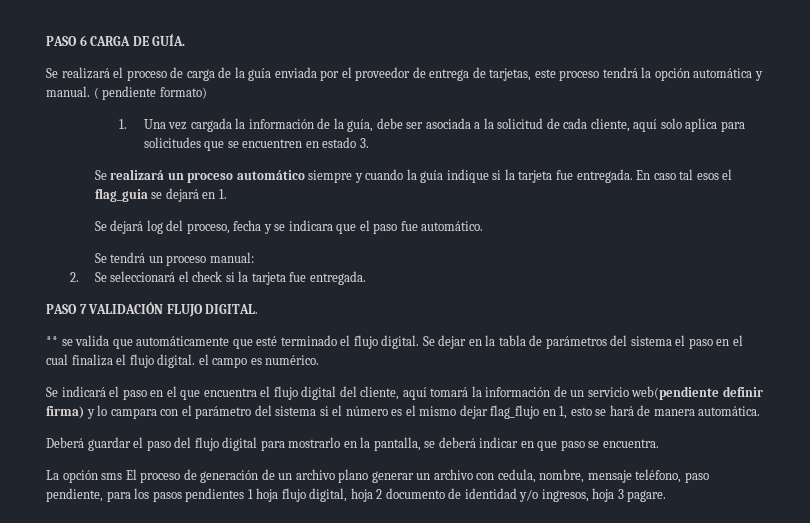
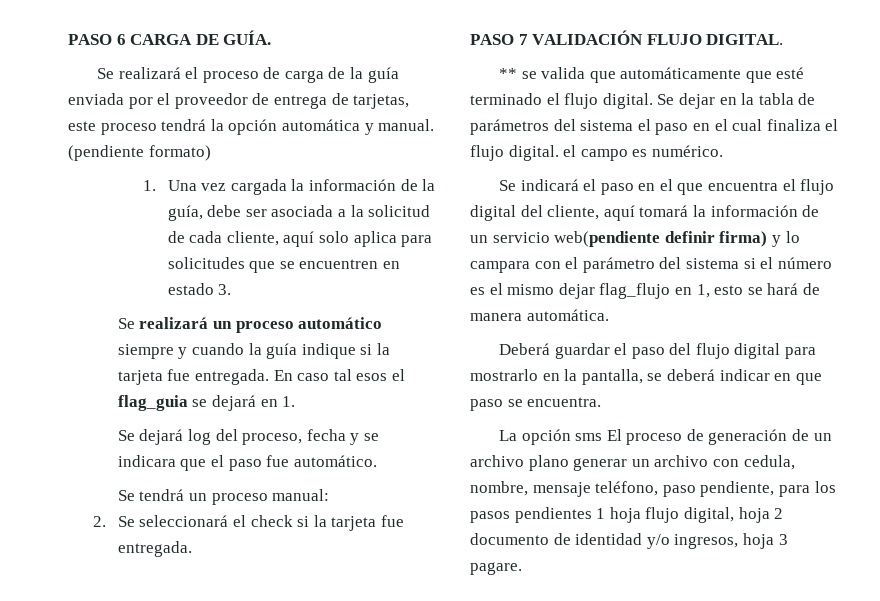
[93,86,157,100] ( pendiente -> [68,145,144,161] (pendiente

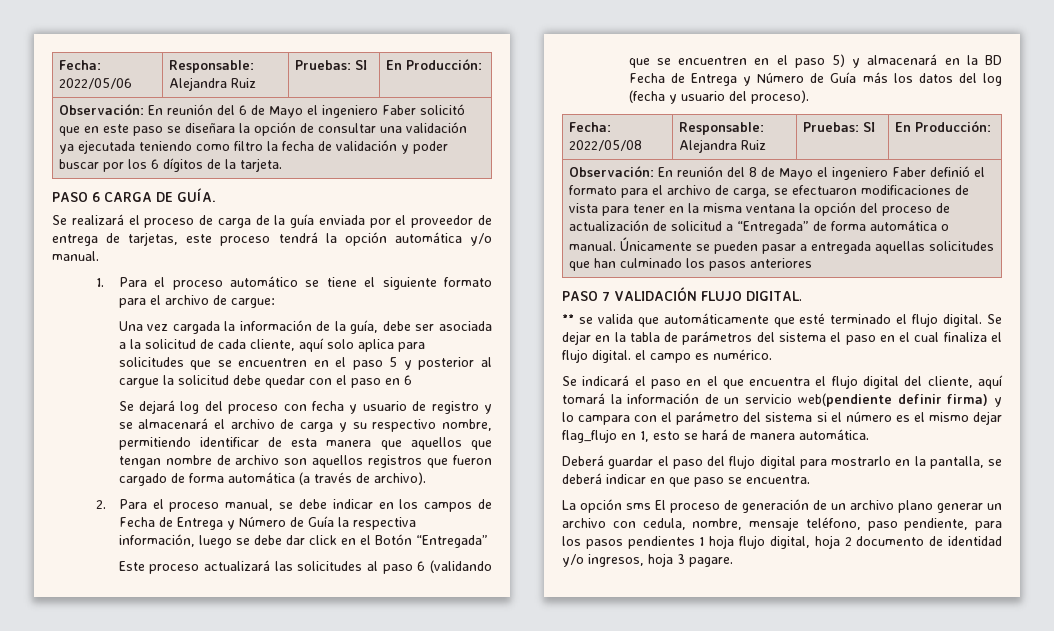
(68, 39) none -> [59,60,102,70] [59,78,133,89] [169,60,255,73] [169,77,257,91] [295,60,368,70] [386,59,483,70] [59,104,466,118] [59,122,468,136] [59,140,449,154] [59,158,283,172] Fecha: 2022/05/06 | Responsable: Alejandra Ruiz | Pruebas: SI | En Producción: // Observación: En reunión del 6 de Mayo el ingeniero Faber solicitó que en este paso se diseñara la opción de consultar una validación ya ejecutada teniendo como filtro la fecha de validación y poder buscar por los 6 dígitos de la tarjeta. //
[364,119,435,135] [68,145,211,161] [142,180,156,191] y manual. (pendiente formato) // 1. -> [469,233,492,246] [52,251,99,261] [96,276,492,290] [118,295,275,308] y/o manual. // 1. Para el proceso automático se tiene el siguiente formato para el archivo de cargue: //
[167,283,232,295] [117,317,383,333] [117,343,390,359] [117,369,405,385] [117,395,296,411] [117,429,379,445] [117,455,377,471] [117,489,330,505] [92,515,404,531] [117,541,192,557] estado 3. // Se realizará un proceso automático siempre y cuando la guía indique si la tarjeta fue entregada. En caso tal esos el flag_guia se dejará en 1. // Se dejará log del proceso, fecha y se indicara que el paso fue automático. // Se tendrá un proceso manual: // 2. Se seleccionará el check si la tarjeta fue entregada. -> [335,357,492,370] [118,375,412,388] [118,400,492,414] [118,418,493,432] [118,437,493,450] [118,455,492,468] [118,472,426,486] [96,499,493,512] [118,516,416,530] [118,534,488,548] [118,560,492,574] [628,54,1002,68] [628,72,1003,86] [628,90,809,104] [569,122,612,132] [569,140,643,151] [679,122,765,135] [679,139,767,153] [803,122,876,132] [895,121,992,132] [569,166,986,180] [569,185,970,198] [569,202,951,216] [569,220,950,234] [569,237,995,254] [569,258,813,271] el paso 5 y posterior al cargue la solicitud debe quedar con el paso en 6 // Se dejará log del proceso con fecha y usuario de registro y se almacenará el archivo de carga y su respectivo nombre, permitiendo identificar de esta manera que aquellos que tengan nombre de archivo son aquellos registros que fueron cargado de forma automática (a través de archivo). // 2. Para el proceso manual, se debe indicar en los campos de Fecha de Entrega y Número de Guía la respectiva información, luego se debe dar click en el Botón “Entregada” // Este proceso actualizará las solicitudes al paso 6 (validando que se encuentren en el paso 5) y almacenará en la BD Fecha de Entrega y Número de Guía más los datos del log (fecha y usuario del proceso). // Fecha: 2022/05/08 | Responsable: Alejandra Ruiz | Pruebas: SI | En Producción: // Observación: En reunión del 8 de Mayo el ingeniero Faber definió el formato para el archivo de carga, se efectuaron modificaciones de vista para tener en la misma ventana la opción del proceso de actualización de solicitud a “Entregada” de forma automática o manual. Únicamente se pueden pasar a entregada aquellas solicitudes que han culminado los pasos anteriores

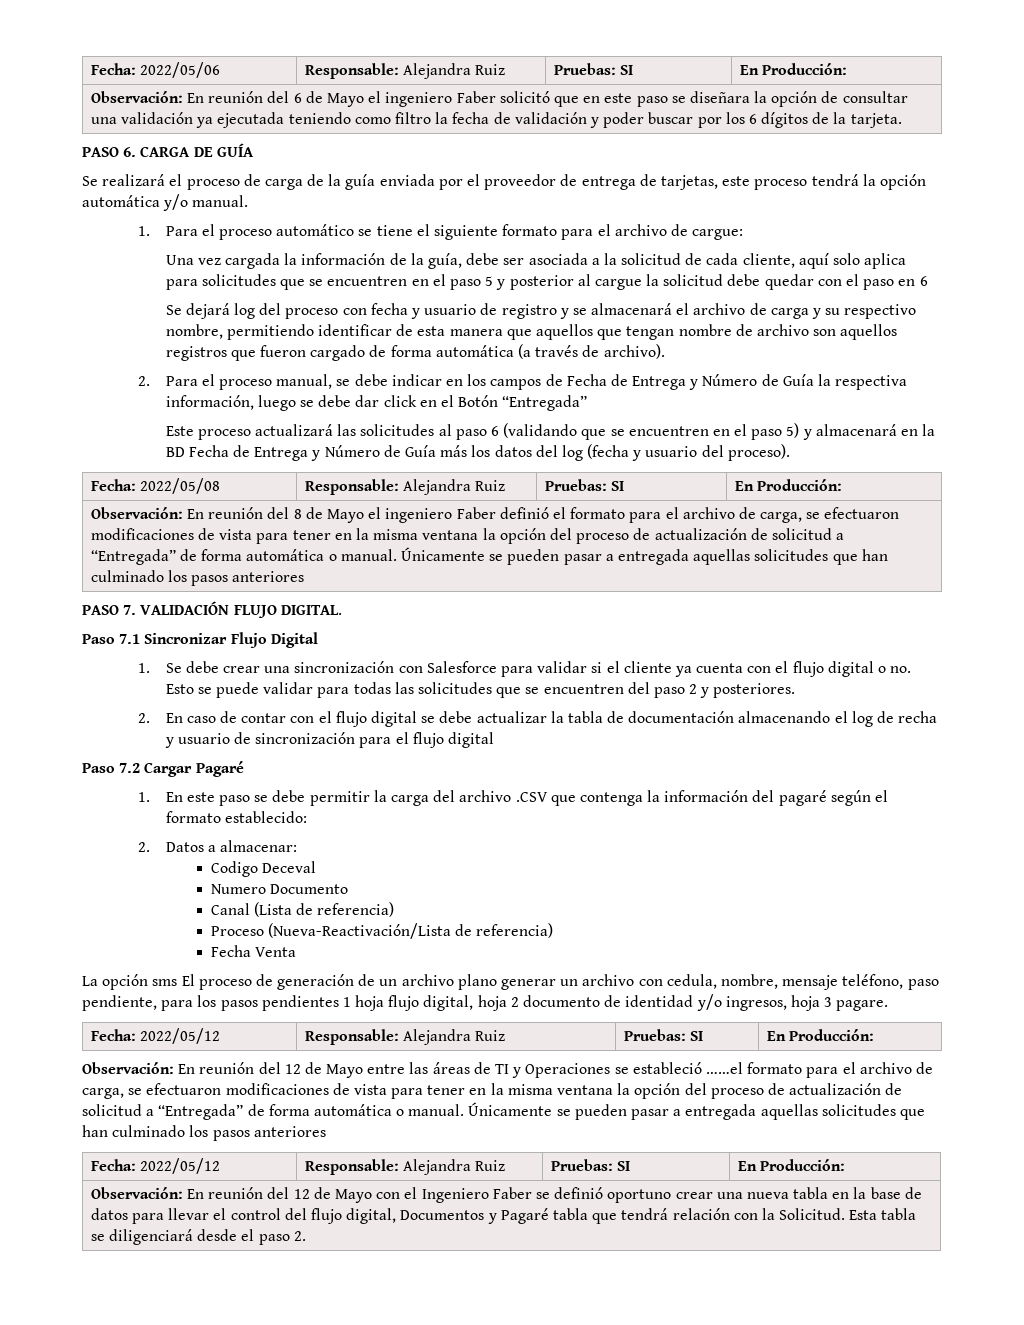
[92,192,100,202] 6 -> [123,147,137,157] 6.
[177,188,216,202] GUÍA. -> [216,143,254,157] GUÍA
[602,291,610,301] 7 -> [123,605,137,615] 7.
[562,313,1003,327] [562,331,1002,345] [562,349,772,363] [562,375,1004,389] [562,393,1002,407] [562,411,1003,425] [562,429,869,443] [562,455,1002,469] [562,473,810,487] ** se valida que automáticamente que esté terminado el flujo digital. Se dejar en la tabla de parámetros del sistema el paso en el cual finaliza el flujo digital. el campo es numérico. // Se indicará el paso en el que encuentra el flujo digital del cliente, aquí tomará la información de un servicio web(pendiente definir firma) y lo campara con el parámetro del sistema si el número es el mismo dejar flag_flujo en 1, esto se hará de manera automática. // Deberá guardar el paso del flujo digital para mostrarlo en la pantalla, se deberá indicar en que paso se encuentra. -> [82,632,318,648] [137,661,912,677] [165,682,796,698] [137,711,938,727] [164,732,494,748] [82,761,244,777] [137,790,888,806] [165,811,307,823] [137,840,298,852] [210,861,316,877] [210,884,348,894] [210,902,395,917] [210,923,554,939] [210,945,296,957] Paso 7.1 Sincronizar Flujo Digital // 1. Se debe crear una sincronización con Salesforce para validar si el cliente ya cuenta con el flujo digital o no. Esto se puede validar para todas las solicitudes que se encuentren del paso 2 y posteriores. // 2. En caso de contar con el flujo digital se debe actualizar la tabla de documentación almacenando el log de recha y usuario de sincronización para el flujo digital // Paso 7.2 Cargar Pagaré // 1. En este paso se debe permitir la carga del archivo .CSV que contenga la información del pagaré según el formato establecido: // 2. Datos a almacenar: // Codigo Deceval // Numero Documento // Canal (Lista de referencia) // Proceso (Nueva-Reactivación/Lista de referencia) // Fecha Venta
(733, 562) none -> [90,1028,221,1044] [304,1029,506,1045] [623,1029,704,1041] [766,1029,875,1041] [82,1062,933,1078] [82,1083,903,1099] [82,1102,925,1120] [82,1125,326,1141] [90,1158,221,1174] [304,1159,506,1175] [550,1159,631,1171] [737,1159,846,1171] [90,1187,922,1203] [90,1208,917,1224] [90,1229,306,1245] // Fecha: 2022/05/12 | Responsable: Alejandra Ruiz | Pruebas: SI | En Producción: // Observación: En reunión del 12 de Mayo entre las áreas de TI y Operaciones se estableció ……el formato para el archivo de carga, se efectuaron modificaciones de vista para tener en la misma ventana la opción del proceso de actualización de solicitud a “Entregada” de forma automática o manual. Únicamente se pueden pasar a entregada aquellas solicitudes que han culminado los pasos anteriores // Fecha: 2022/05/12 | Responsable: Alejandra Ruiz | Pruebas: SI | En Producción: // Observación: En reunión del 12 de Mayo con el Ingeniero Faber se definió oportuno crear una nueva tabla en la base de datos para llevar el control del flujo digital, Documentos y Pagaré tabla que tendrá relación con la Solicitud. Esta tabla se diligenciará desde el paso 2.

